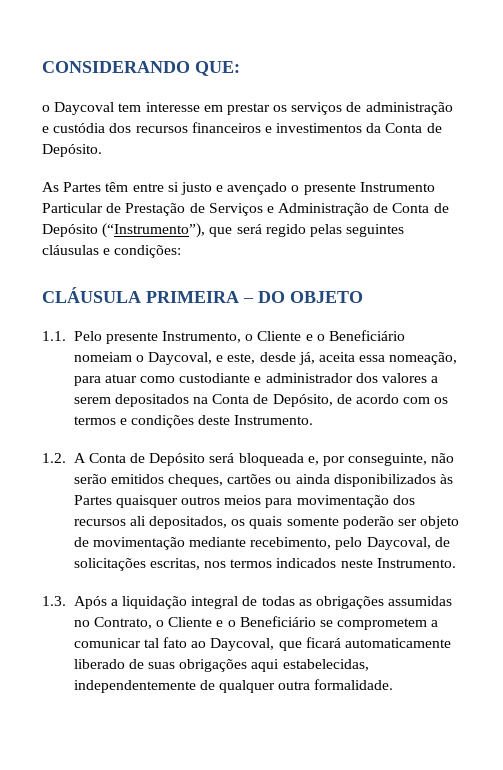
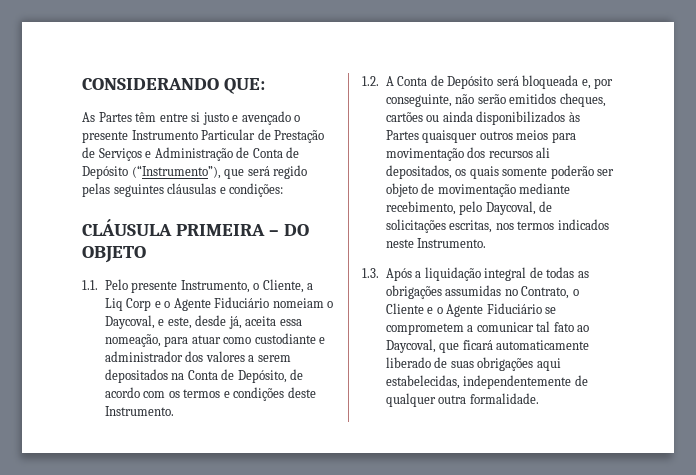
[42,102,453,115] [42,122,442,133] [42,144,102,157] // o Daycoval tem interesse em prestar os serviços de administração e custódia dos recursos financeiros e investimentos da Conta de Depósito. -> (265, 86) none
[257,330,406,341] Cliente e o Beneficiário -> [262,279,314,293] [104,297,270,311] Cliente, a Liq Corp e o Agente Fiduciário
[239,616,316,627] Beneficiário -> [446,303,542,317] Agente Fiduciário

